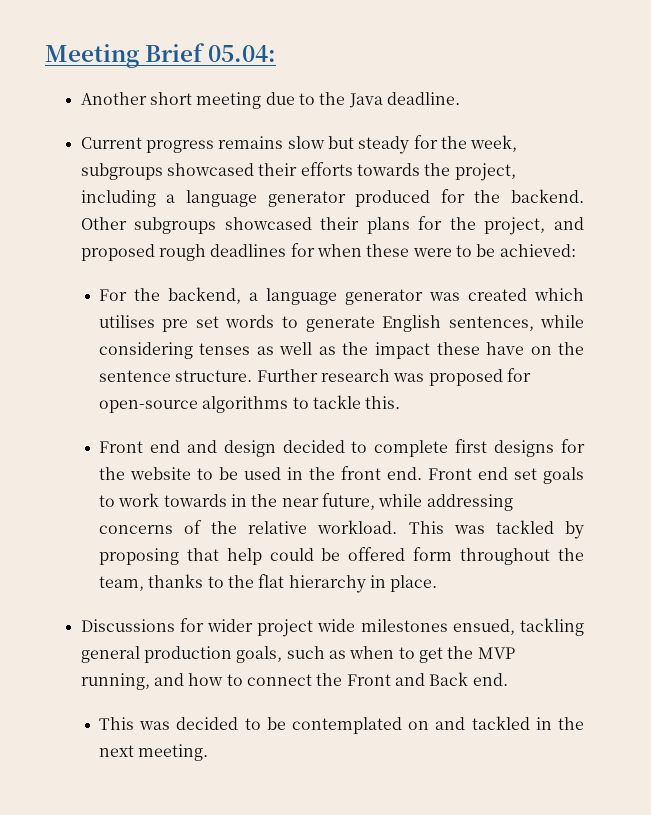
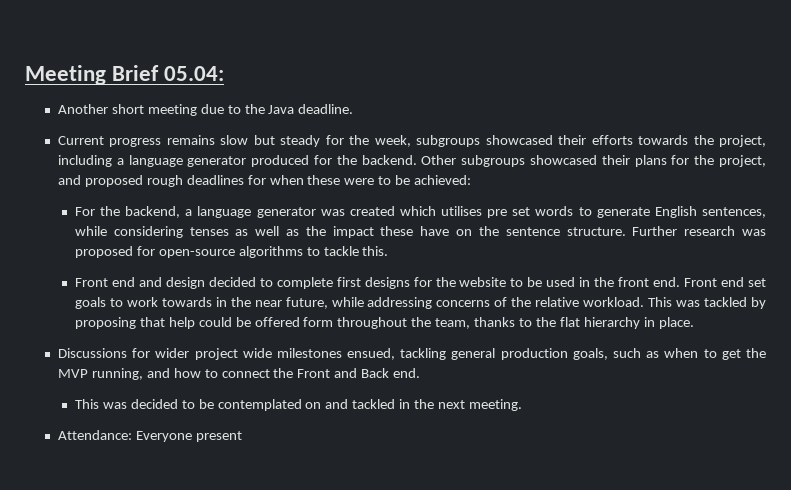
(209, 752) none -> [57,430,242,442] // Attendance: Everyone present

